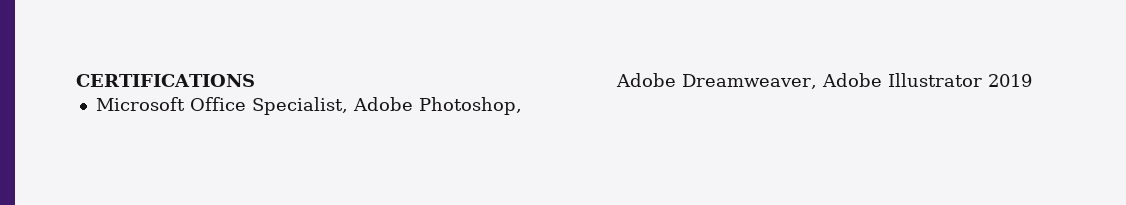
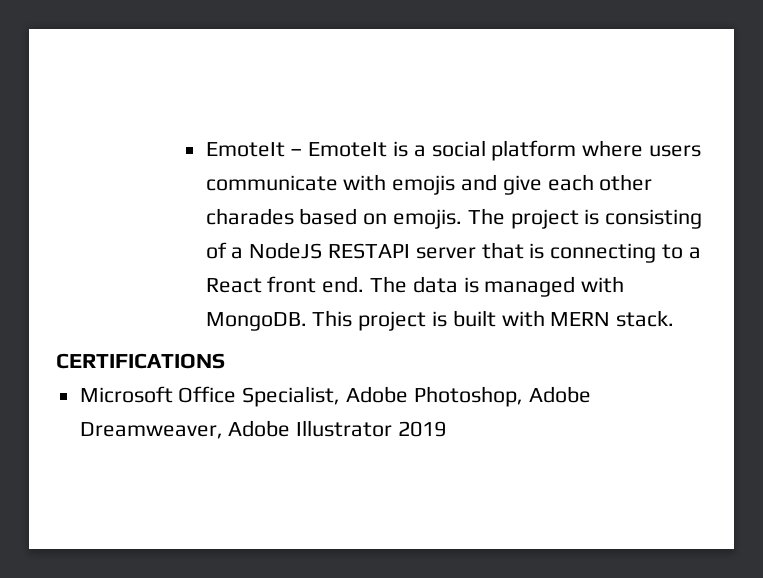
(76, 80) none -> [205,140,701,161] [205,174,653,195] [205,208,703,229] [205,242,701,263] [205,276,625,297] [205,310,675,331] EmoteIt – EmoteIt is a social platform where users communicate with emojis and give each other charades based on emojis. The project is consisting of a NodeJS RESTAPI server that is connecting to a React front end. The data is managed with MongoDB. This project is built with MERN stack. //

